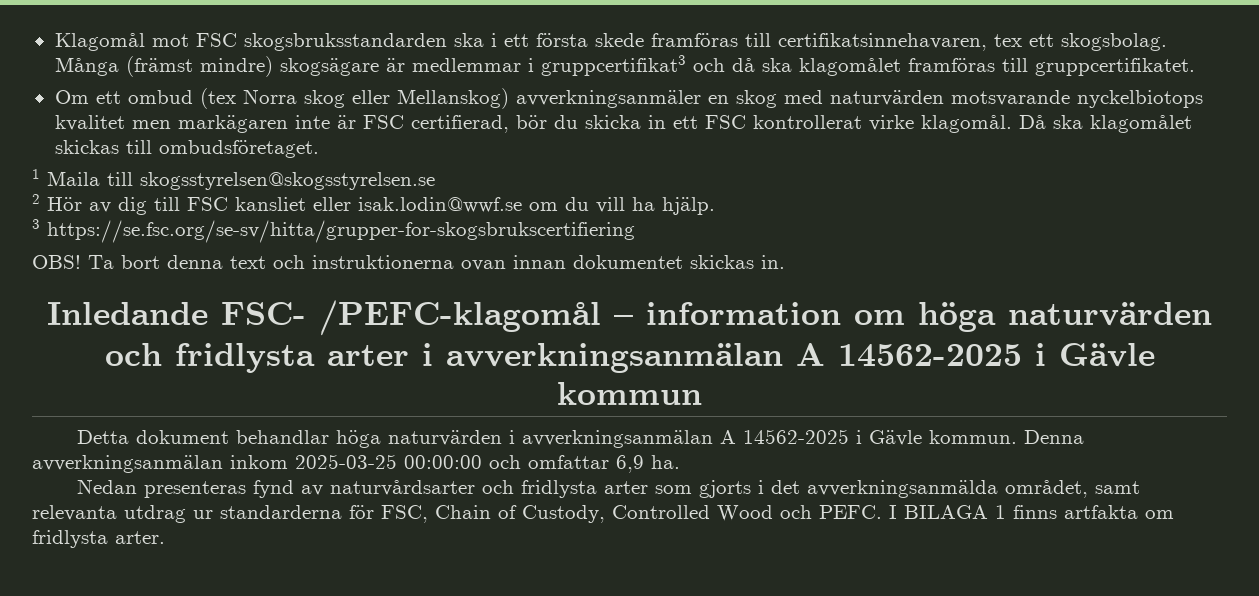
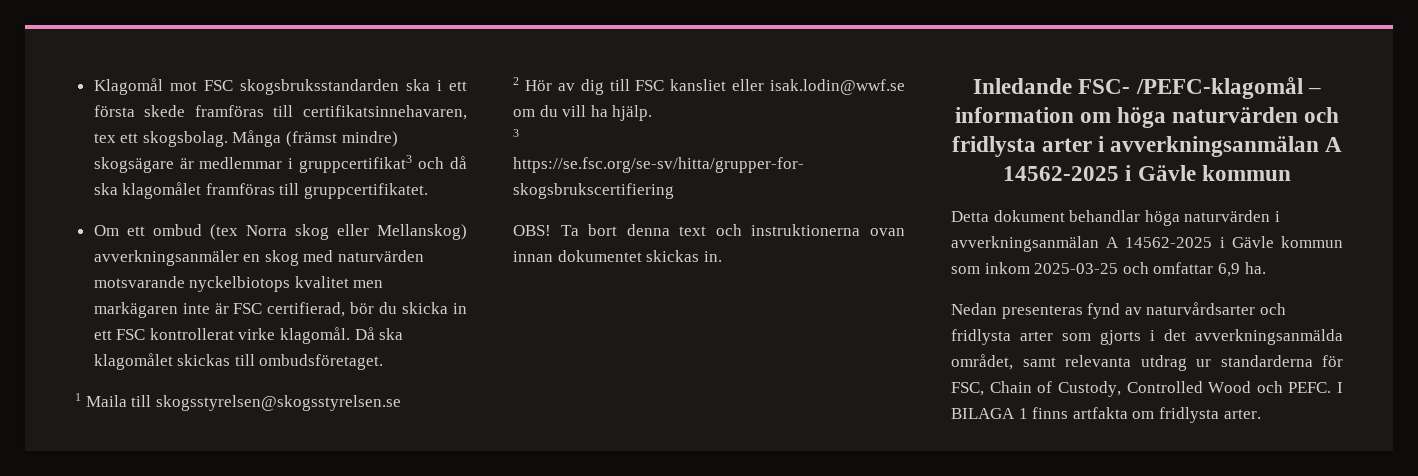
[929,430,1085,444] [32,455,223,473] kommun. Denna avverkningsanmälan -> [1281,236,1343,248] [951,266,980,274] kommun som
[404,455,482,469] 00:00:00 -> (1119, 268) none

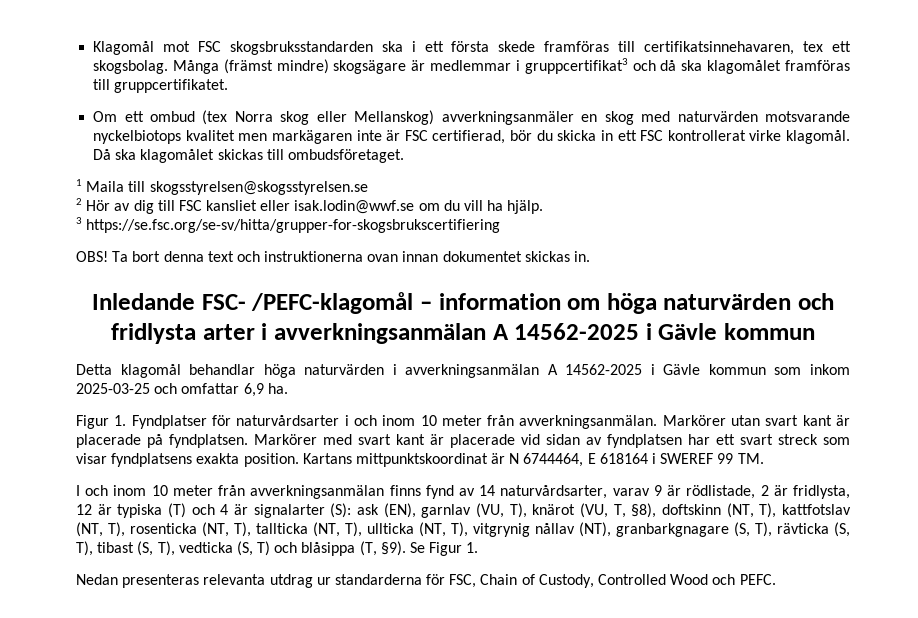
[993,210,1065,222] dokument -> [120,364,181,378] klagomål
[951,302,1286,319] [951,329,1343,345] [951,354,1056,370] Nedan presenteras fynd av naturvårdsarter och fridlysta arter som gjorts i det avverkningsanmälda området, samt -> [76,415,850,429] [76,434,850,448] [76,453,764,467] [76,485,850,499] [76,503,851,518] [76,522,850,537] [76,541,479,556] [76,574,200,588] Figur 1. Fyndplatser för naturvårdsarter i och inom 10 meter från avverkningsanmälan. Markörer utan svart kant är placerade på fyndplatsen. Markörer med svart kant är placerade vid sidan av fyndplatsen har ett svart streck som visar fyndplatsens exakta position. Kartans mittpunktskoordinat är N 6744464, E 618164 i SWEREF 99 TM. // I och inom 10 meter från avverkningsanmälan finns fynd av 14 naturvårdsarter, varav 9 är rödlistade, 2 är fridlysta, 12 är typiska (T) och 4 är signalarter (S): ask (EN), garnlav (VU, T), knärot (VU, T, §8), doftskinn (NT, T), kattfotslav (NT, T), rosenticka (NT, T), tallticka (NT, T), ullticka (NT, T), vitgrynig nållav (NT), granbarkgnagare (S, T), rävticka (S, T), tibast (S, T), vedticka (S, T) och blåsippa (T, §9). Se Figur 1. // Nedan presenteras
[1337,382,1343,393] [951,407,1261,423] I BILAGA 1 finns artfakta om fridlysta arter. -> (776, 579) none

